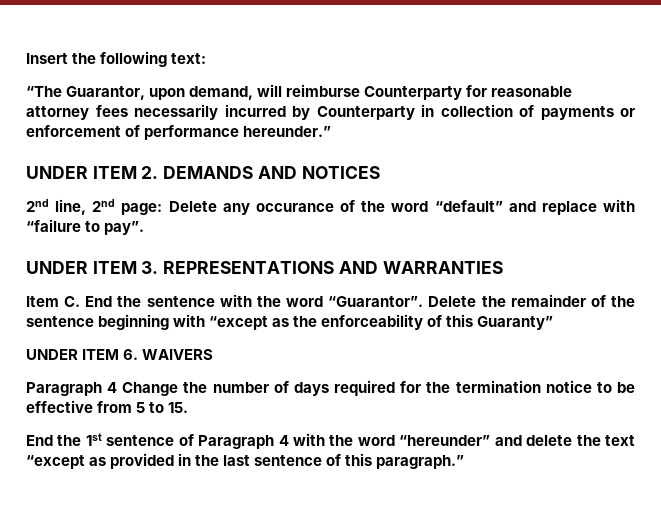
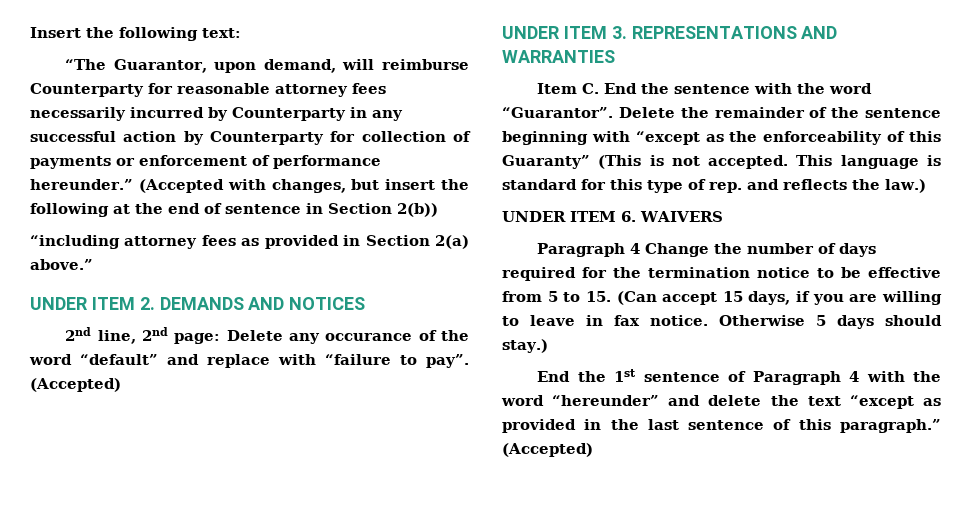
(434, 110) none -> [372,110,403,121] [30,131,356,145] any successful action by Counterparty for
(332, 131) none -> [138,179,469,193] [30,203,438,217] [30,235,469,249] [30,259,93,270] (Accepted with changes, but insert the following at the end of sentence in Section 2(b)) // “including attorney fees as provided in Section 2(a) above.”
(145, 228) none -> [30,378,121,392] (Accepted)
(554, 323) none -> [598,155,941,169] [502,179,926,193] (This is not accepted. This language is standard for this type of rep. and reflects the law.)
(189, 407) none -> [616,291,942,305] [502,315,942,329] [502,339,548,353] (Can accept 15 days, if you are willing to leave in fax notice. Otherwise 5 days should stay.)
(465, 462) none -> [502,443,593,457] (Accepted)

